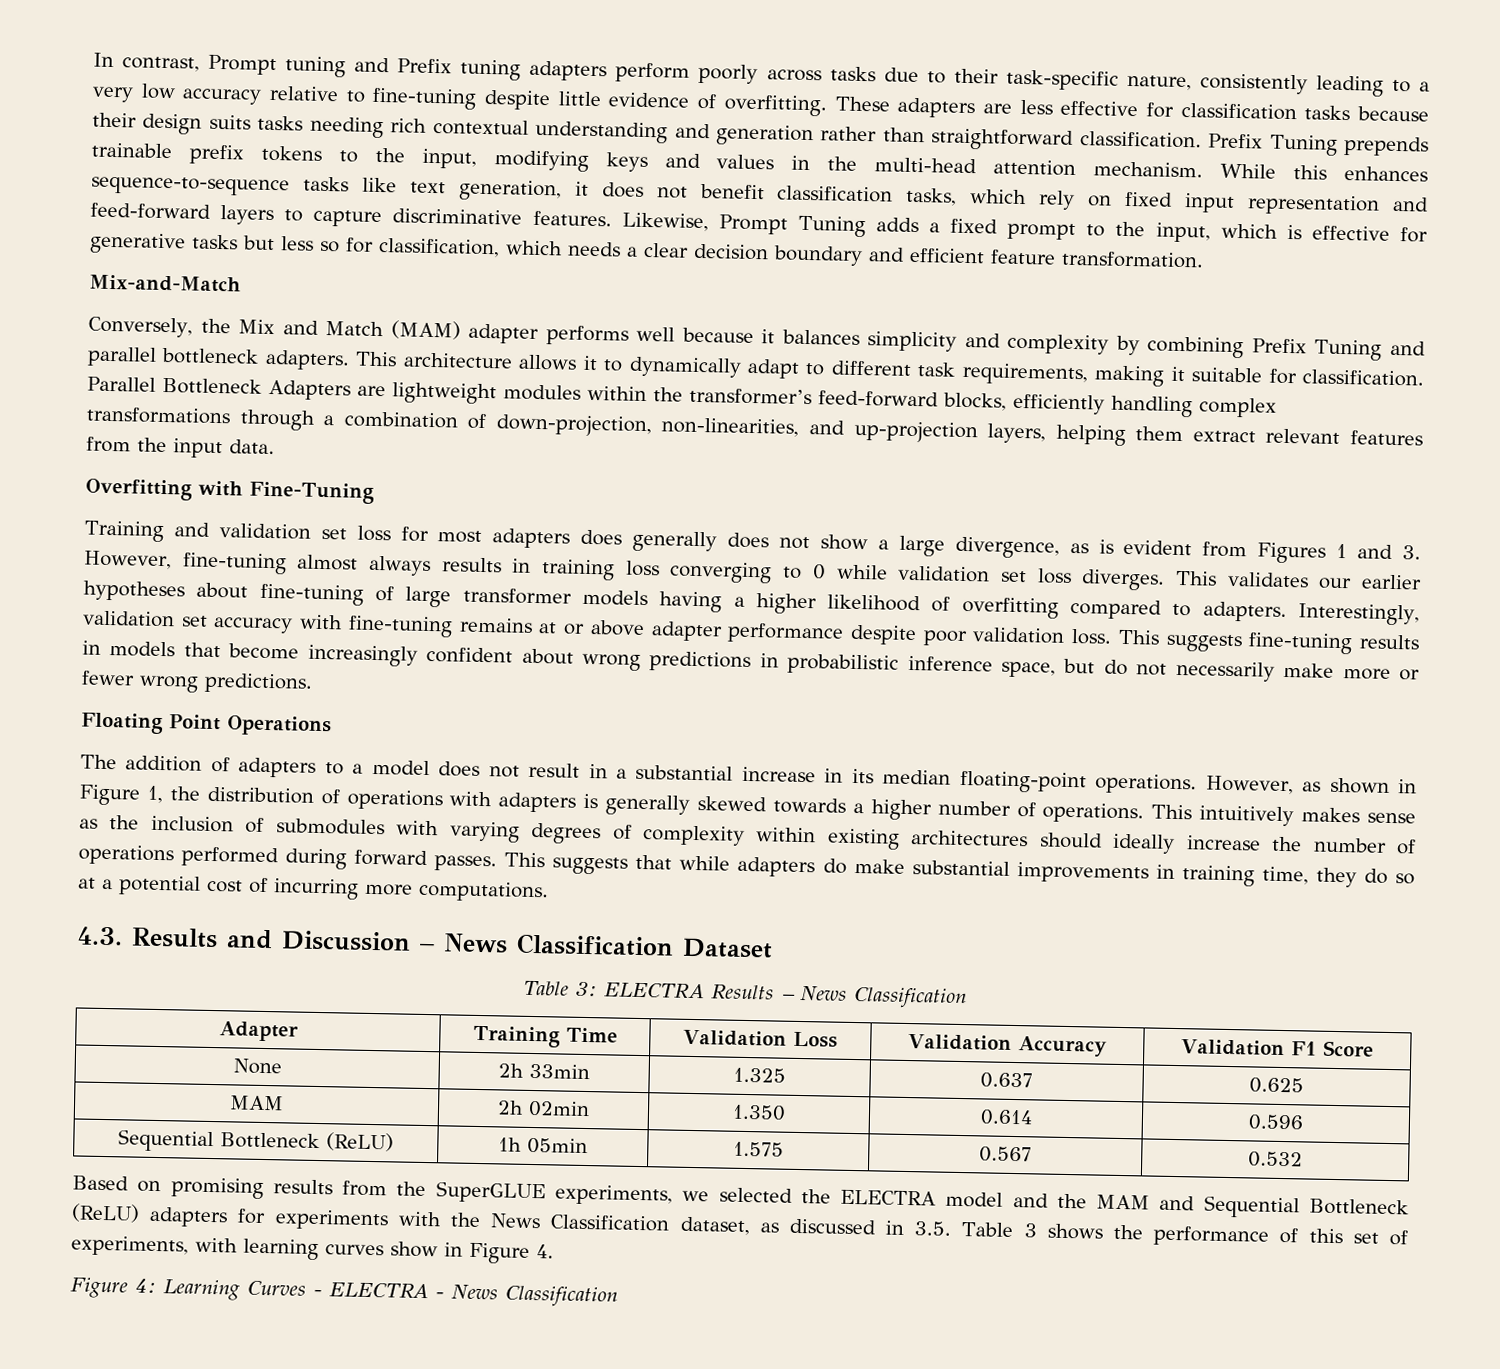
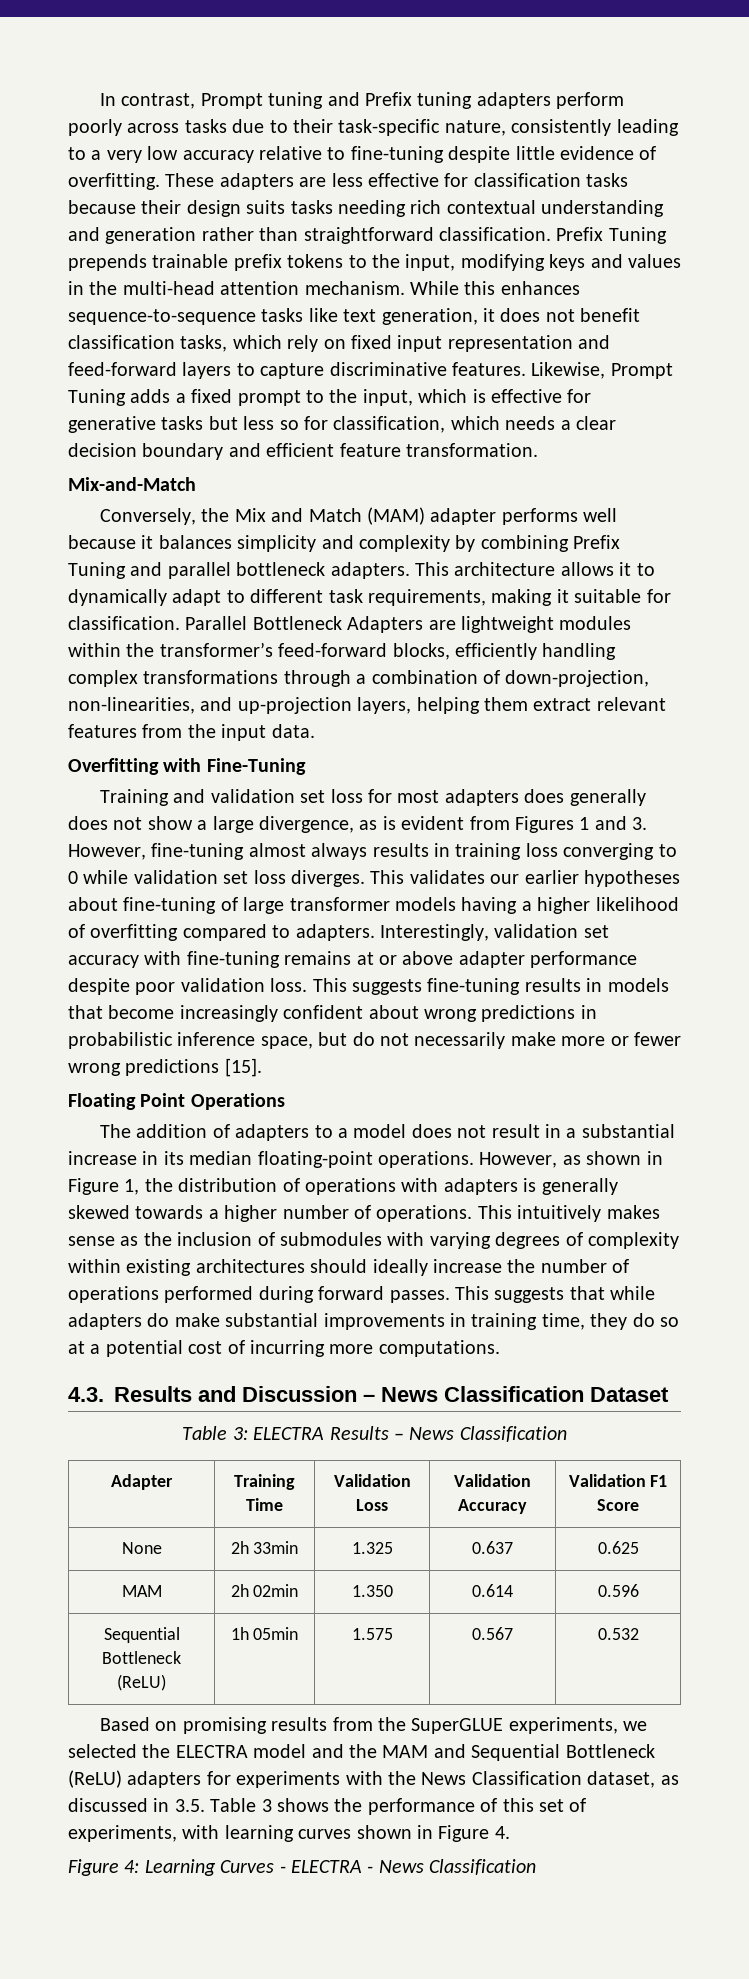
[204,672,313,694] predictions. -> [125,1058,262,1077] predictions [15].
[390,1241,438,1258] show -> [356,1825,412,1839] shown

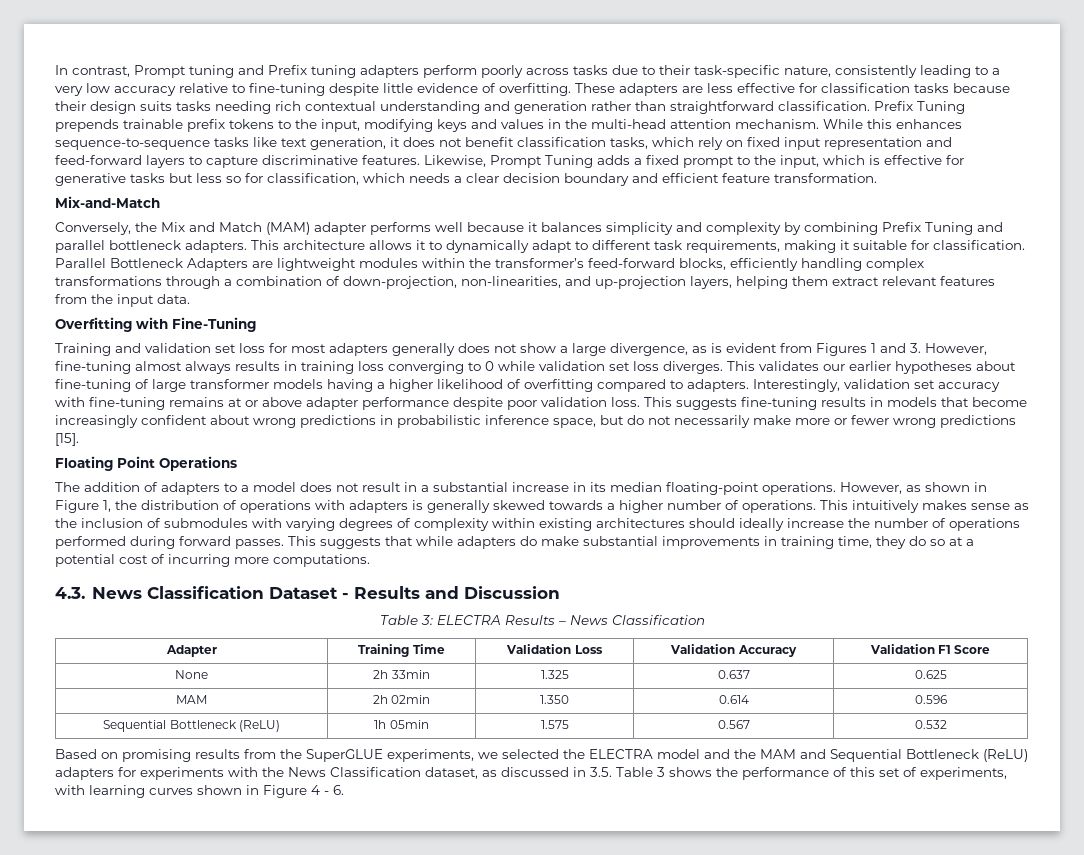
[524,789,565,803] does -> (388, 349) none
(104, 1394) none -> [91,586,349,599] News Classification Dataset -
[363,1386,669,1402] – News Classification Dataset -> (560, 592) none
[494,1826,510,1839] [68,1859,537,1876] 4. // Figure 4: Learning Curves - ELECTRA - News Classification -> [311,785,344,795] 4 - 6.

